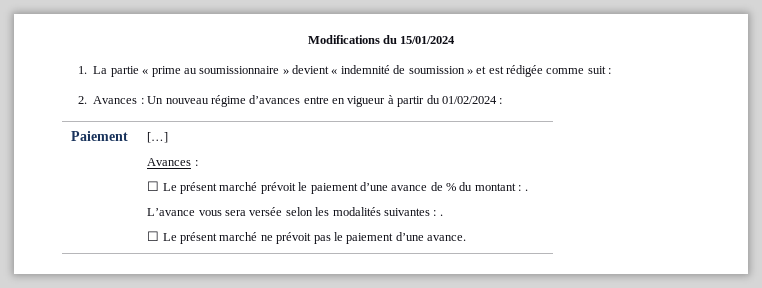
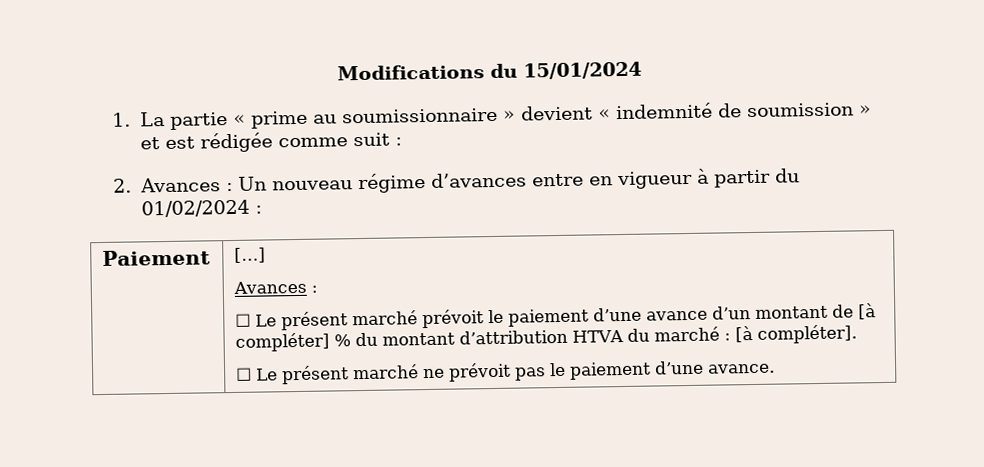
[430,182,528,191] [147,207,443,216] de % du montant : . // L’avance vous sera versée selon les modalités suivantes : . -> [712,303,877,320] [235,324,858,352] d’un montant de [à compléter] % du montant d’attribution HTVA du marché : [à compléter].

